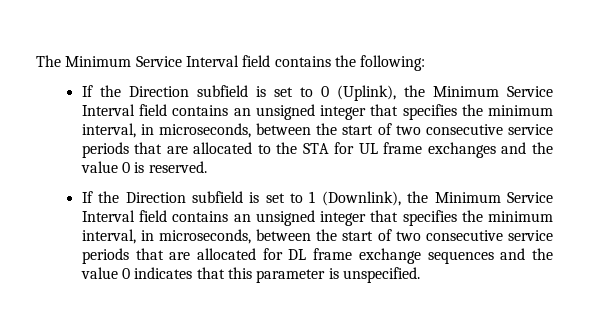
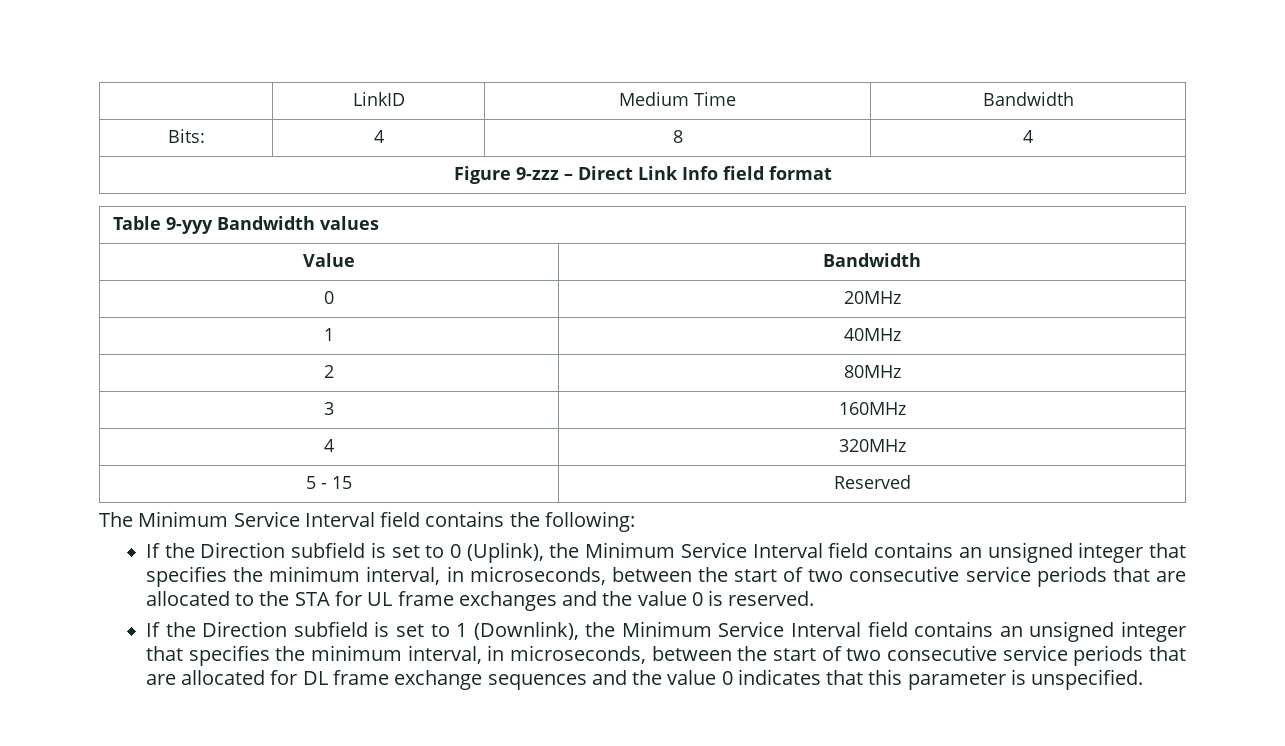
(36, 61) none -> [352,92,405,106] [619,92,736,106] [982,92,1074,106] [167,129,205,143] [373,130,384,143] [672,130,683,143] [1023,130,1033,143] [453,166,832,184] [112,216,380,234] [303,253,355,267] [823,253,921,267] [324,291,334,304] [843,291,901,304] [324,328,334,341] [843,328,901,341] [324,365,334,378] [843,365,901,378] [324,402,334,415] [838,402,906,415] [324,439,334,452] [838,439,906,452] [306,476,352,489] [833,475,911,489] | LinkID | Medium Time | Bandwidth // Bits: | 4 | 8 | 4 // Figure 9-zzz – Direct Link Info field format // Table 9-yyy Bandwidth values // Value | Bandwidth // 0 | 20MHz // 1 | 40MHz // 2 | 80MHz // 3 | 160MHz // 4 | 320MHz // 5 - 15 | Reserved //

